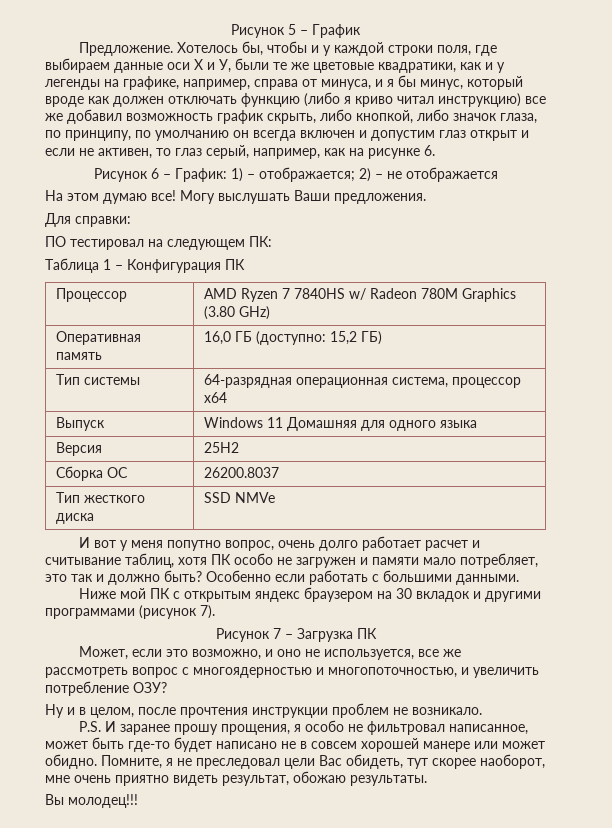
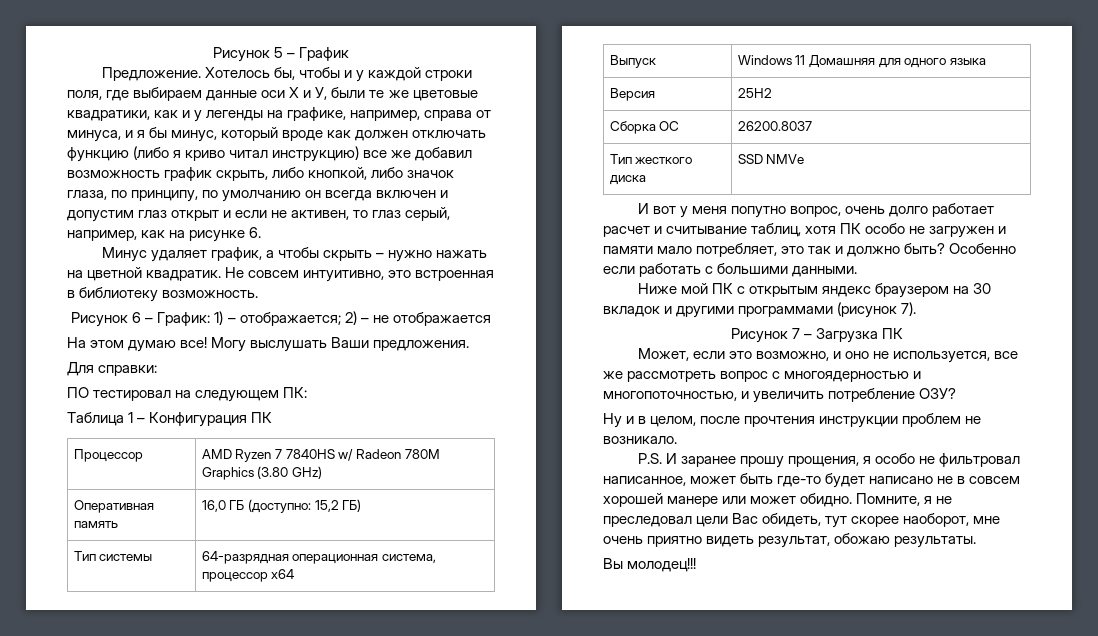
(435, 150) none -> [101,247,488,262] [67,267,495,282] [67,287,259,302] // Минус удаляет график, а чтобы скрыть – нужно нажать на цветной квадратик. Не совсем интуитивно, это встроенная в библиотеку возможность.

